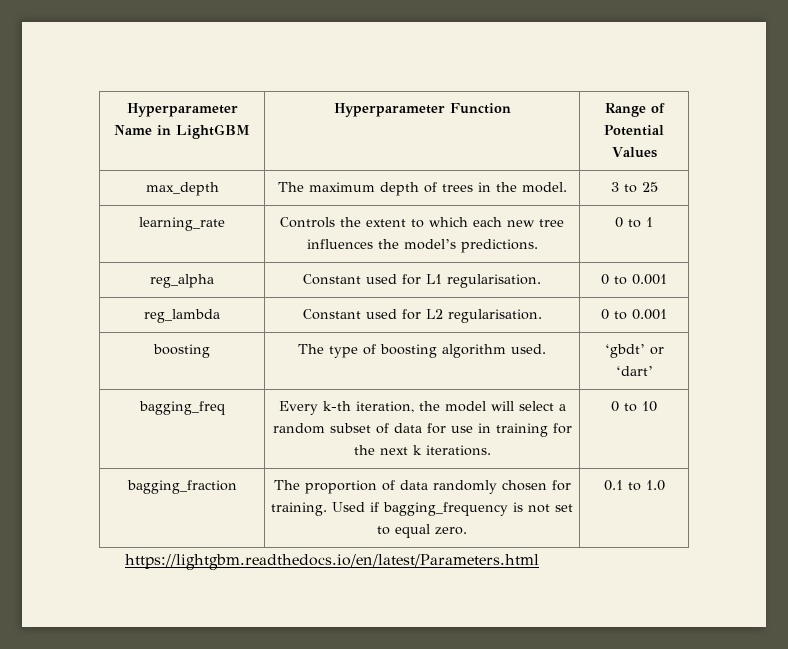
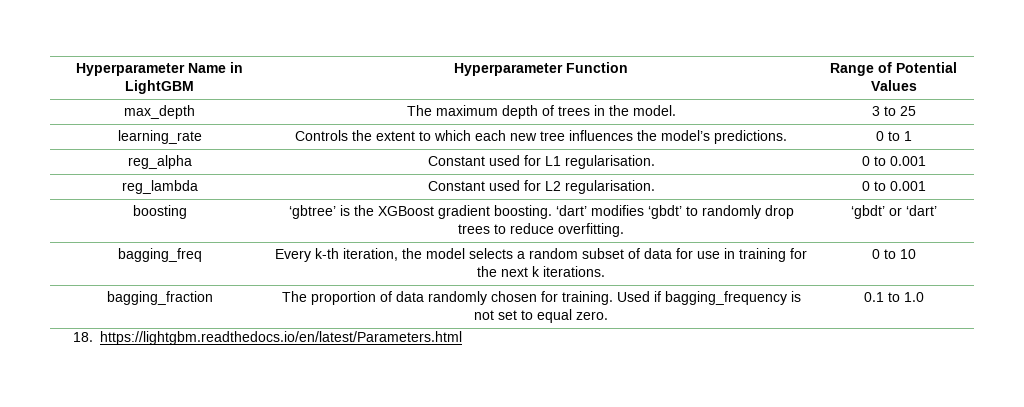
[298,344,546,358] The type of boosting algorithm used. -> [288,205,794,219] [458,223,624,237] ‘gbtree’ is the XGBoost gradient boosting. ‘dart’ modifies ‘gbdt’ to randomly drop trees to reduce overfitting.
[490,401,554,411] will select -> [469,248,513,259] selects
(665, 485) none -> [72,332,93,342] 18.

